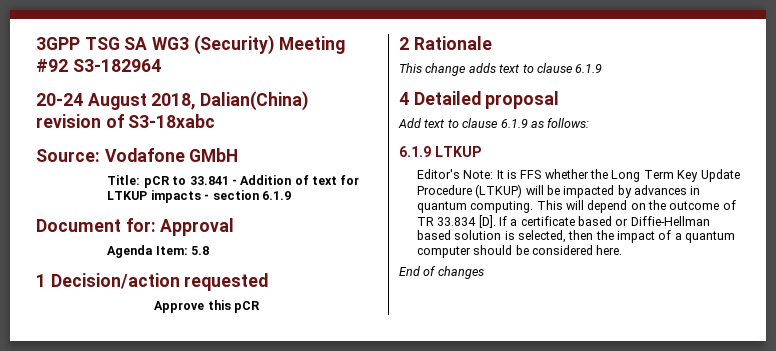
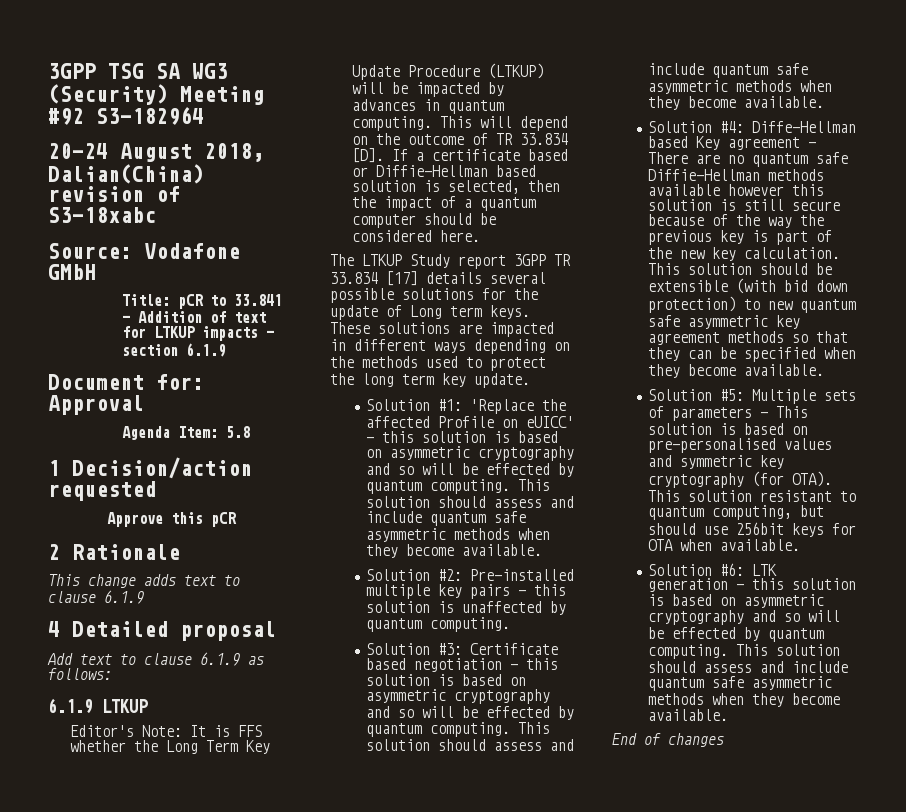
(623, 250) none -> [330,254,571,269] [330,271,546,286] [330,288,538,303] [330,305,530,320] [330,322,554,337] [330,339,570,354] [330,356,546,371] [330,373,530,388] [366,399,567,414] [366,416,575,428] [366,431,559,443] [366,446,575,461] [366,463,575,477] [366,479,551,494] [366,496,575,508] [366,511,527,526] [366,528,551,542] [366,544,543,558] [366,569,575,581] [366,584,567,599] [366,601,567,615] [366,617,511,632] [366,643,559,655] [366,658,559,672] [366,674,527,686] [366,689,551,704] [366,706,575,720] [366,722,551,737] [366,739,575,751] [648,63,809,78] [648,80,833,94] [648,96,825,110] [648,121,857,133] [648,136,817,150] [648,152,849,167] [648,169,825,181] [648,184,825,196] [648,199,841,211] [648,214,825,228] [648,230,833,245] [648,247,841,261] [648,263,833,275] [648,278,849,294] [648,296,857,313] [648,315,801,329] [648,331,849,345] [648,347,857,362] [648,364,825,378] [648,389,857,404] [648,406,809,421] [648,423,809,435] [648,438,833,453] [648,455,785,469] [648,471,833,488] [648,490,857,502] [648,505,825,520] [648,522,857,537] [648,539,801,551] [648,563,778,576] [648,578,857,592] [648,594,825,608] [648,610,841,625] [648,627,825,642] [648,644,841,659] [648,661,849,673] [648,676,833,691] [648,693,841,707] [648,709,729,721] // The LTKUP Study report 3GPP TR 33.834 [17] details several possible solutions for the update of Long term keys. These solutions are impacted in different ways depending on the methods used to protect the long term key update. // Solution #1: 'Replace the affected Profile on eUICC' - this solution is based on asymmetric cryptography and so will be effected by quantum computing. This solution should assess and include quantum safe asymmetric methods when they become available. // Solution #2: Pre-installed multiple key pairs - this solution is unaffected by quantum computing. // Solution #3: Certificate based negotiation - this solution is based on asymmetric cryptography and so will be effected by quantum computing. This solution should assess and include quantum safe asymmetric methods when they become available. // Solution #4: Diffe-Hellman based Key agreement - There are no quantum safe Diffie-Hellman methods available however this solution is still secure because of the way the previous key is part of the new key calculation. This solution should be extensible (with bid down protection) to new quantum safe asymmetric key agreement methods so that they can be specified when they become available. // Solution #5: Multiple sets of parameters - This solution is based on pre-personalised values and symmetric key cryptography (for OTA). This solution resistant to quantum computing, but should use 256bit keys for OTA when available. // Solution #6: LTK generation - this solution is based on asymmetric cryptography and so will be effected by quantum computing. This solution should assess and include quantum safe asymmetric methods when they become available.

